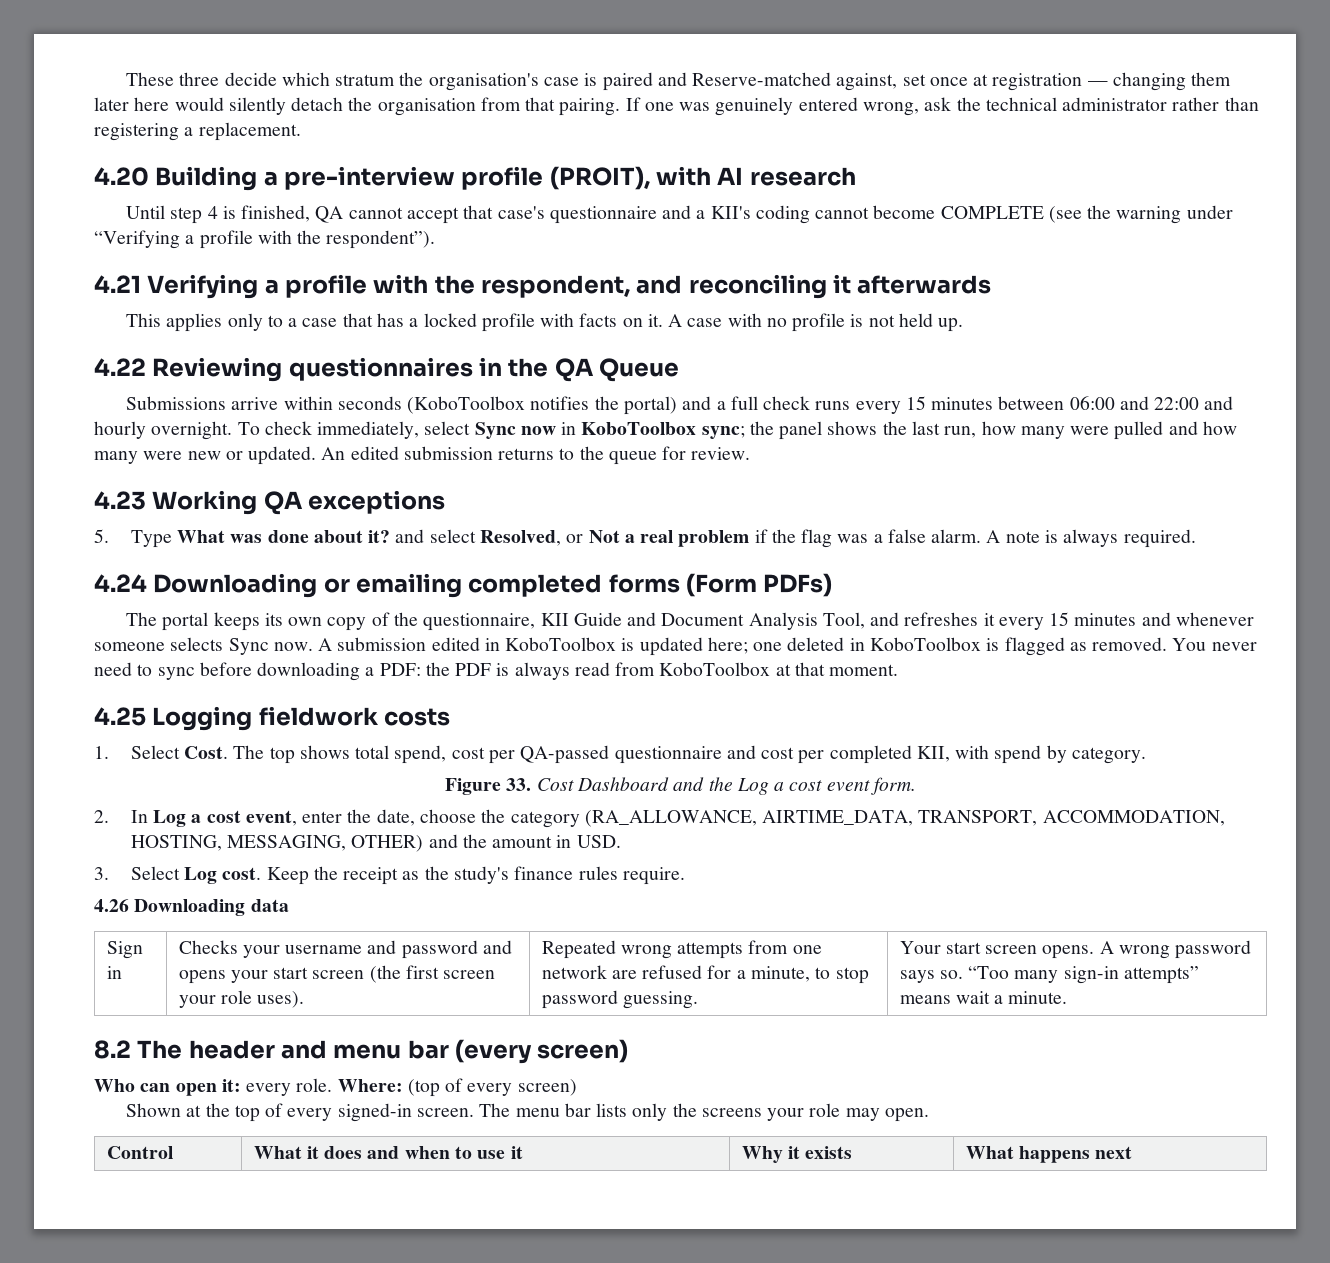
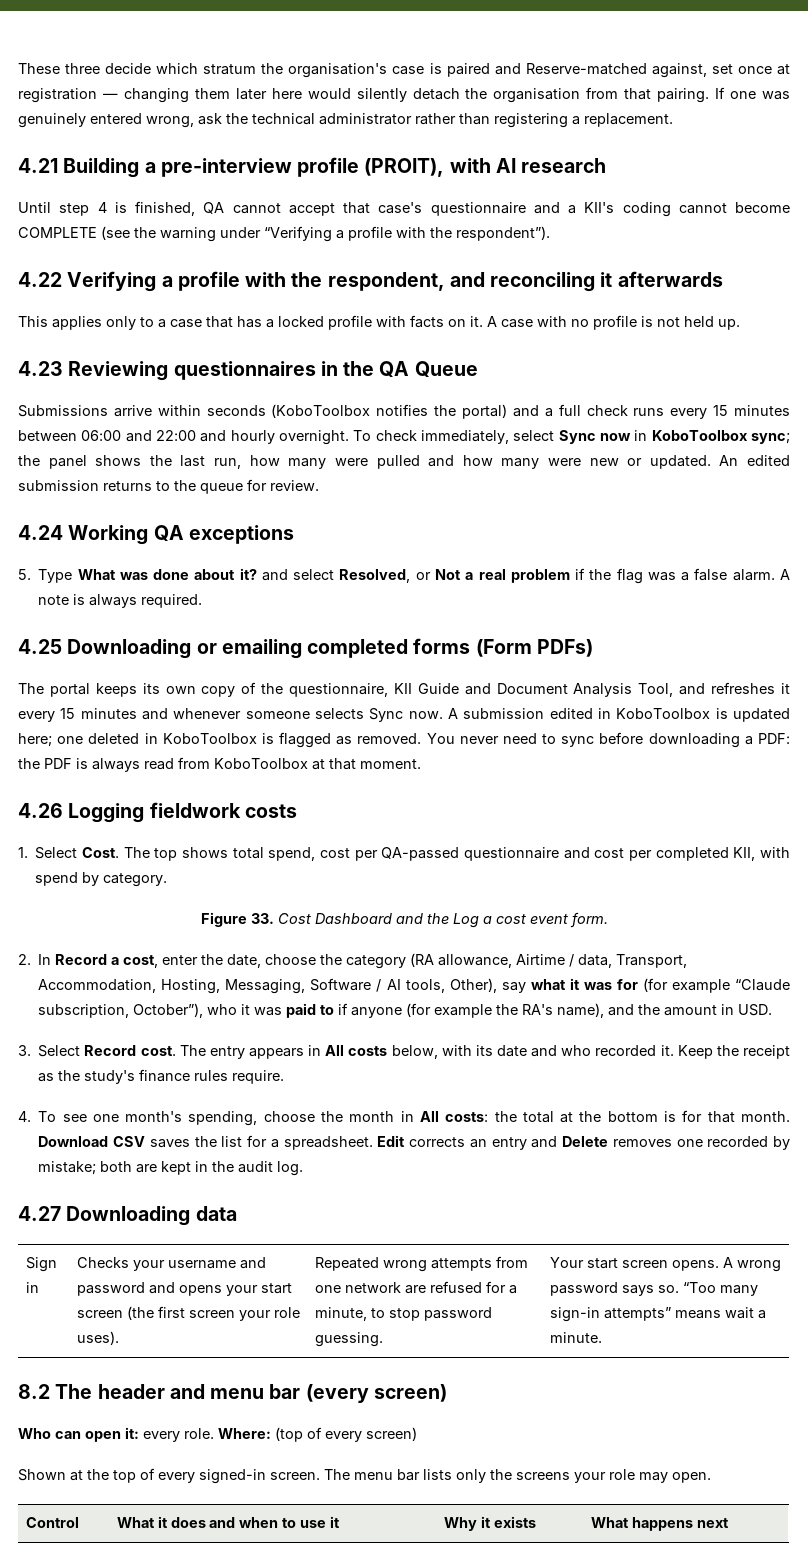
[94,167,149,186] 4.20 -> [18,158,58,173] 4.21
[94,275,141,293] 4.21 -> [18,272,62,287] 4.22
[94,358,146,376] 4.22 -> [18,361,63,376] 4.23
[94,491,146,510] 4.23 -> [18,525,63,540] 4.24
[94,574,147,592] 4.24 -> [18,639,62,654] 4.25
[94,707,146,726] 4.25 -> [18,803,63,818] 4.26
[153,810,297,827] Log a cost event, -> [55,954,159,968] Record a cost,
[584,810,1225,827] [130,835,424,852] (RA_ALLOWANCE, AIRTIME_DATA, TRANSPORT, ACCOMMODATION, HOSTING, MESSAGING, OTHER) -> [410,953,688,968] [38,978,790,994] [38,1003,605,1018] (RA allowance, Airtime / data, Transport, Accommodation, Hosting, Messaging, Software / AI tools, Other), say what it was for (for example “Claude subscription, October”), who it was paid to if anyone (for example the RA's name),
[184,867,262,884] Log cost. -> [84,1045,674,1059] Record cost. The entry appears in All costs below, with its date and who recorded it.
[94,899,129,912] 4.26 -> [18,1110,791,1126] [38,1135,790,1150] [38,1161,304,1176] [18,1206,61,1221] 4. To see one month's spending, choose the month in All costs: the total at the bottom is for that month. Download CSV saves the list for a spreadsheet. Edit corrects an entry and Delete removes one recorded by mistake; both are kept in the audit log. // 4.27

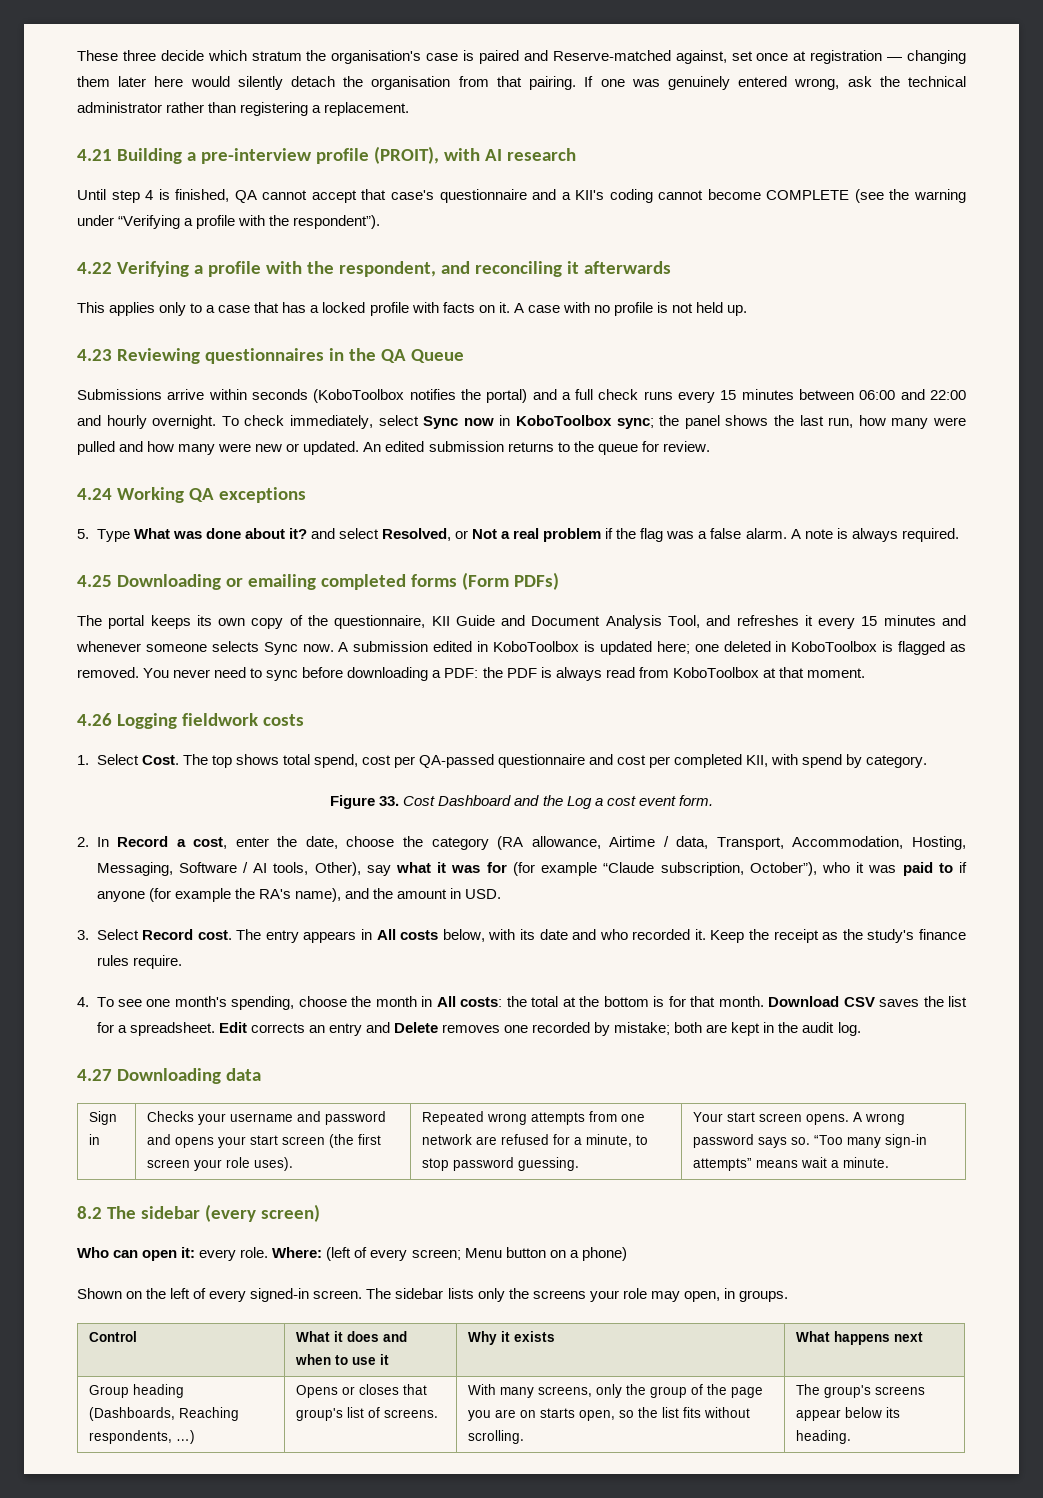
[97,1384,301,1399] header and menu bar -> [140,1206,200,1219] sidebar
[275,1427,417,1442] [18,1469,136,1483] (top of every screen) // Shown at the top -> [326,1247,627,1261] [77,1288,191,1299] (left of every screen; Menu button on a phone) // Shown on the left
[354,1469,420,1481] menu bar -> [395,1288,444,1299] sidebar
[672,1472,711,1483] open. -> [683,1288,788,1302] open, in groups.
(729, 1523) none -> [88,1384,184,1398] [88,1407,239,1421] [88,1430,195,1444] [295,1384,427,1398] [295,1407,438,1421] [467,1384,763,1398] [467,1407,750,1421] [467,1430,524,1444] [795,1384,925,1398] [795,1407,900,1421] [795,1430,851,1444] // Group heading (Dashboards, Reaching respondents, …) | Opens or closes that group's list of screens. | With many screens, only the group of the page you are on starts open, so the list fits without scrolling. | The group's screens appear below its heading.

